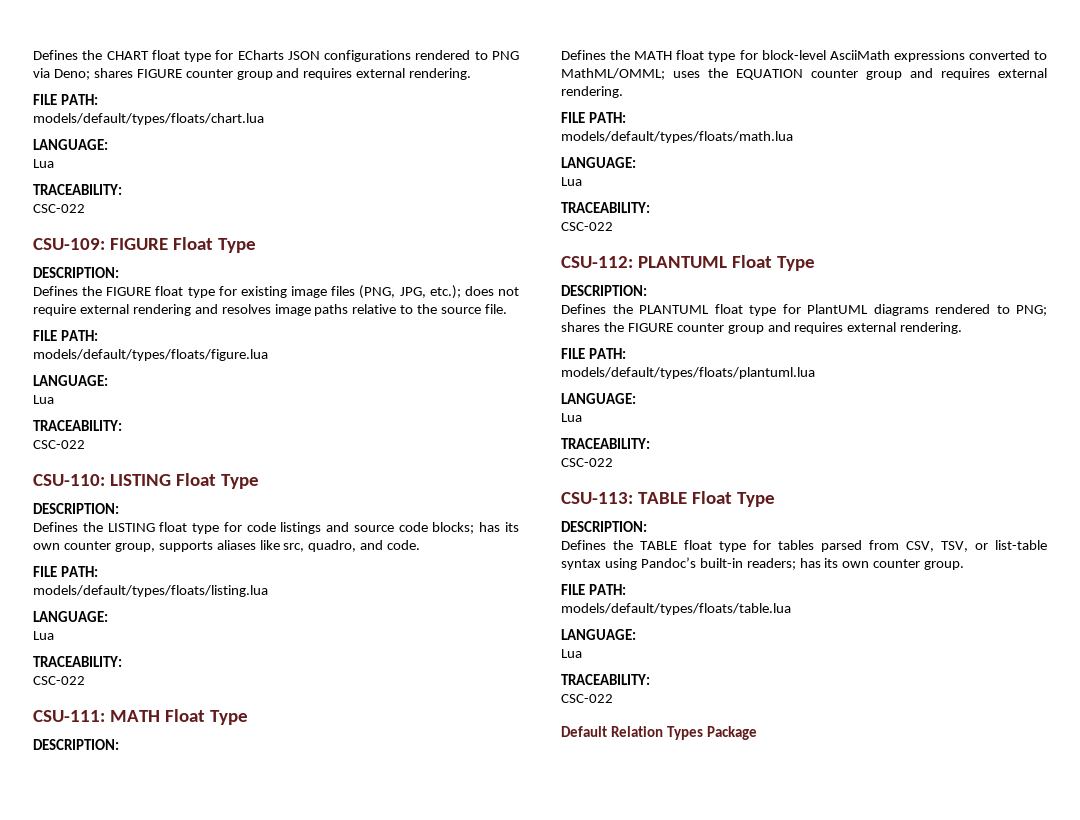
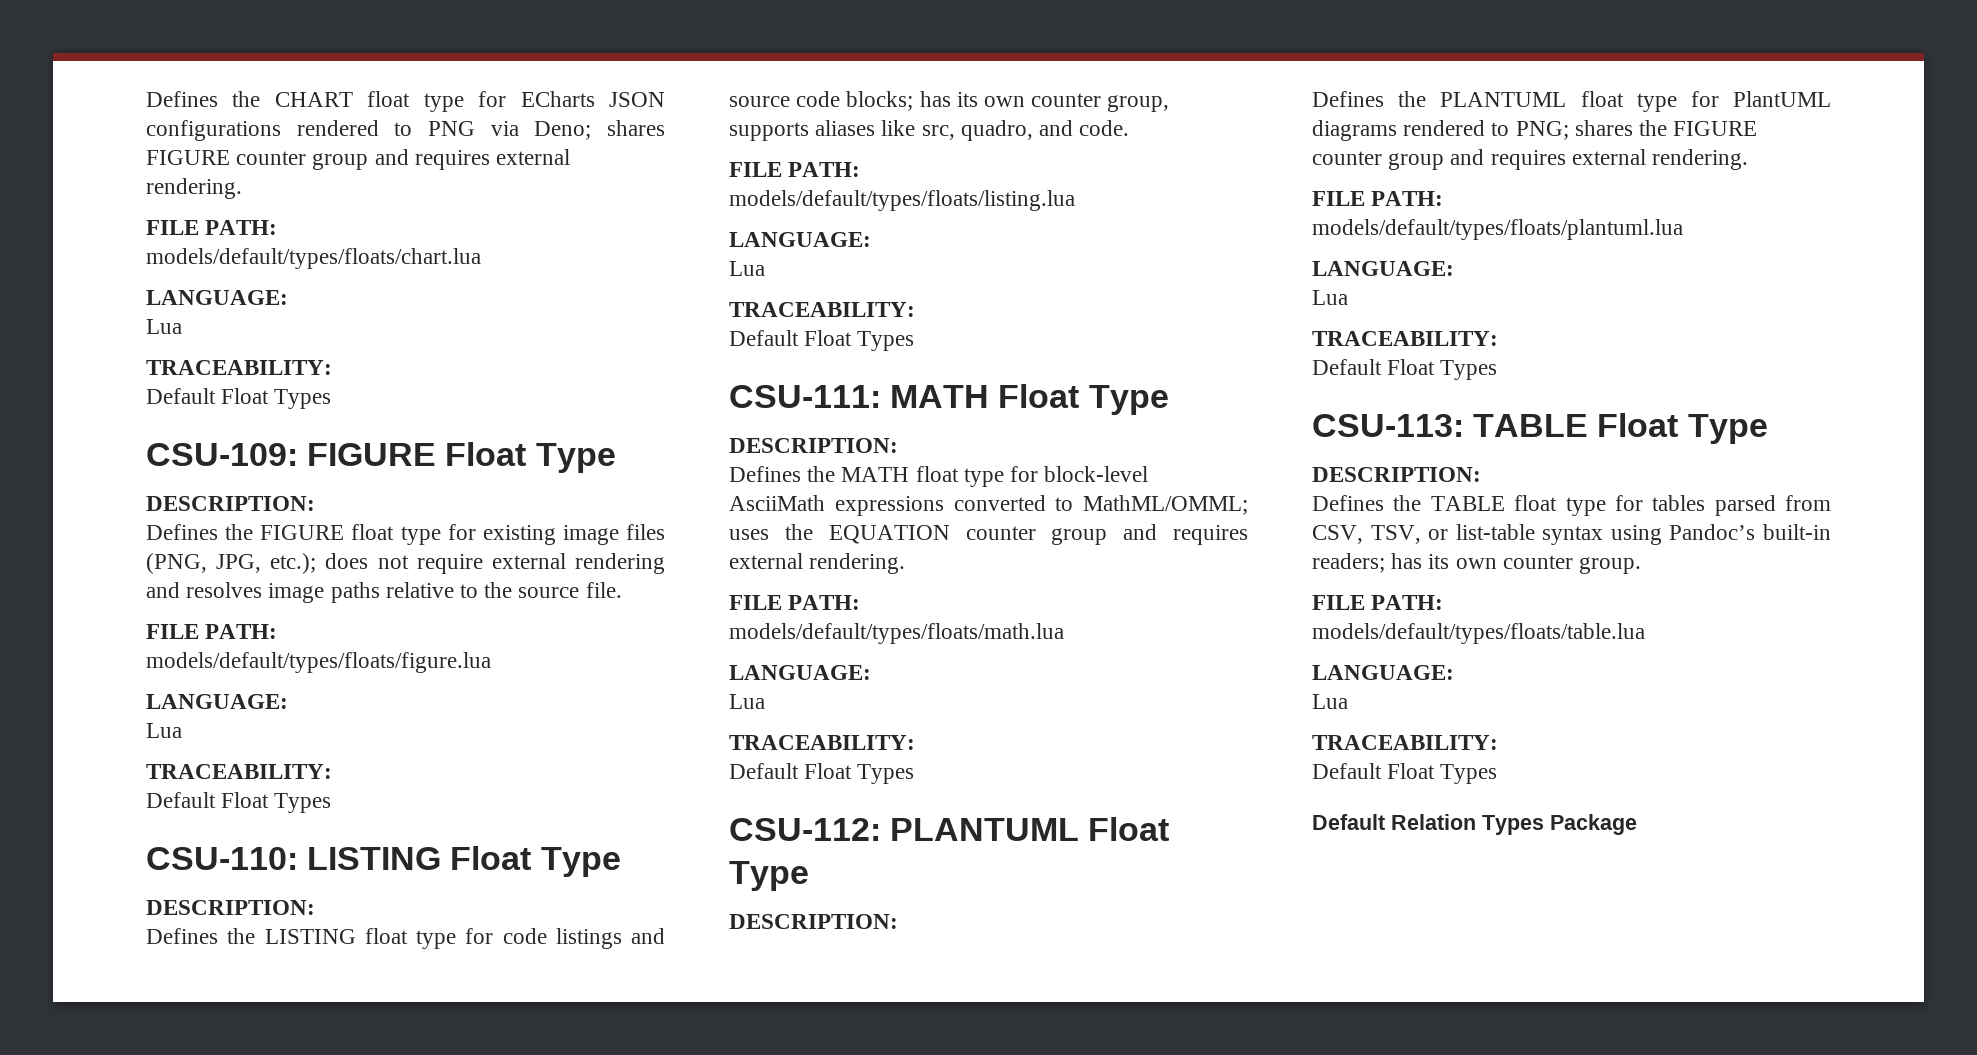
[33,204,85,213] CSC-022 -> [146,388,332,409] Default Float Types
[33,440,85,449] CSC-022 -> [146,792,332,813] Default Float Types
[33,676,85,685] CSC-022 -> [729,330,915,351] Default Float Types
[561,222,613,231] CSC-022 -> [729,763,915,784] Default Float Types
[561,458,613,467] CSC-022 -> [1312,359,1498,380] Default Float Types
[561,694,613,703] CSC-022 -> [1312,763,1498,784] Default Float Types

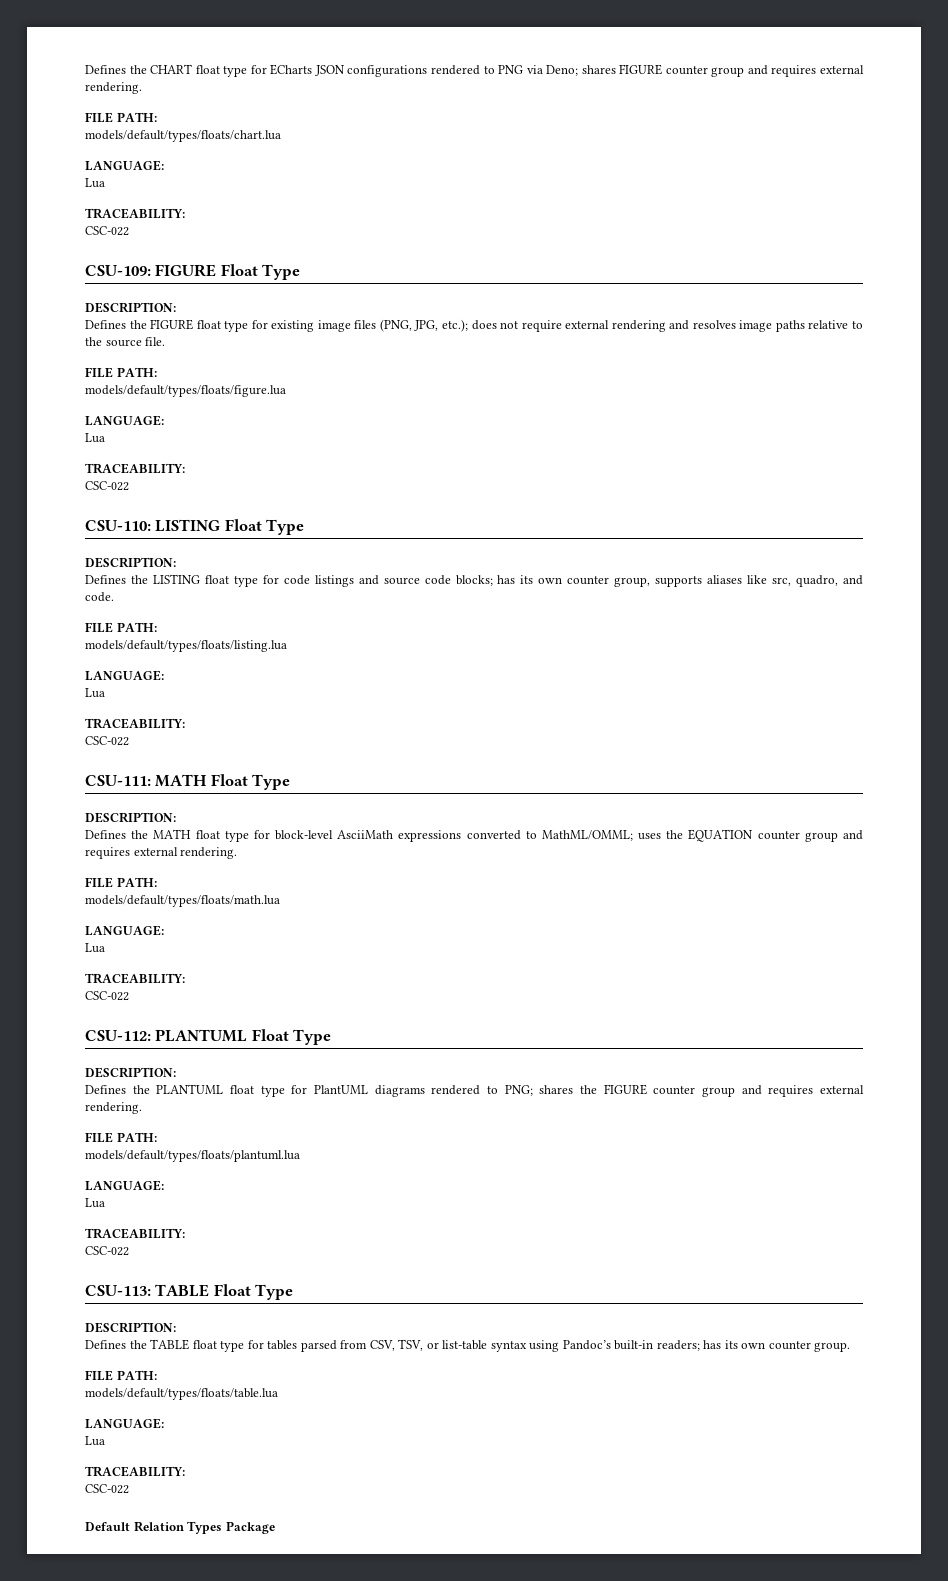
[146,388,332,409] Default Float Types -> [85,226,129,236] CSC-022
[146,792,332,813] Default Float Types -> [85,481,129,491] CSC-022
[729,330,915,351] Default Float Types -> [85,736,129,746] CSC-022
[729,763,915,784] Default Float Types -> [85,991,129,1001] CSC-022
[1312,359,1498,380] Default Float Types -> [85,1246,129,1256] CSC-022
[1312,763,1498,784] Default Float Types -> [85,1484,129,1494] CSC-022

